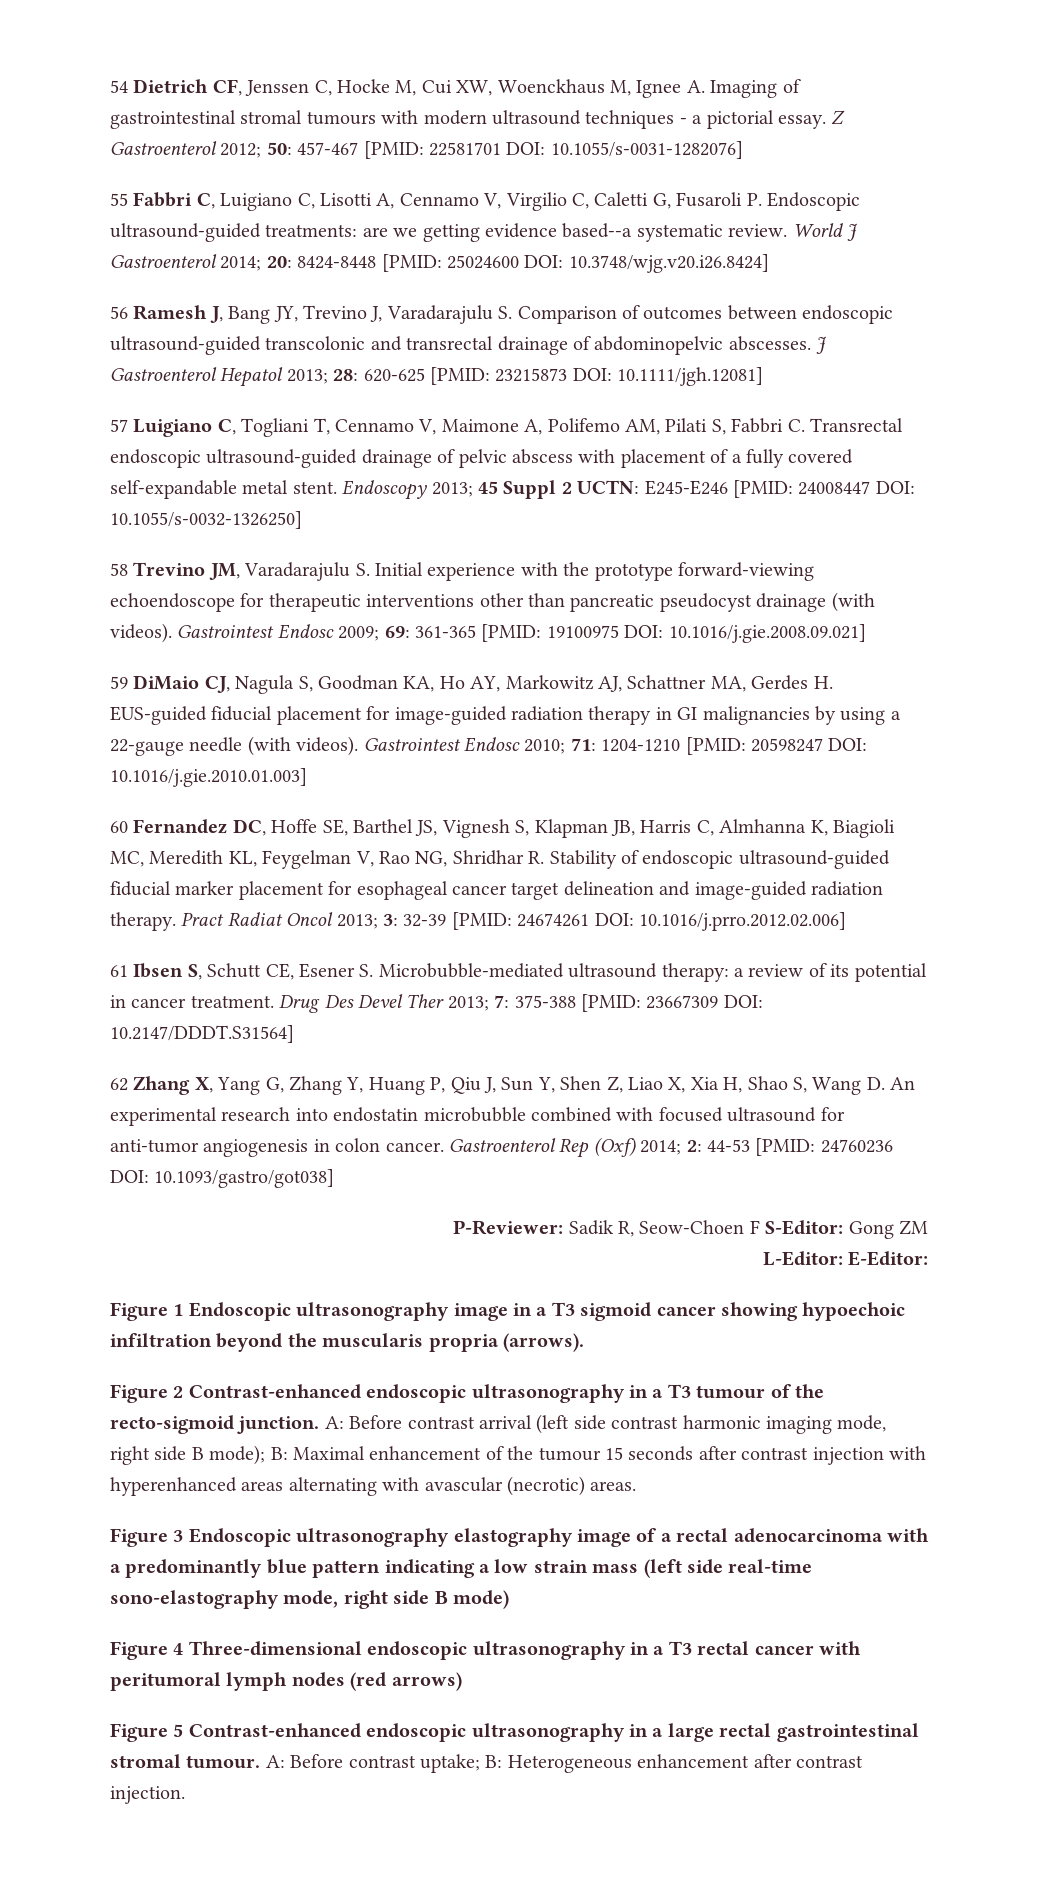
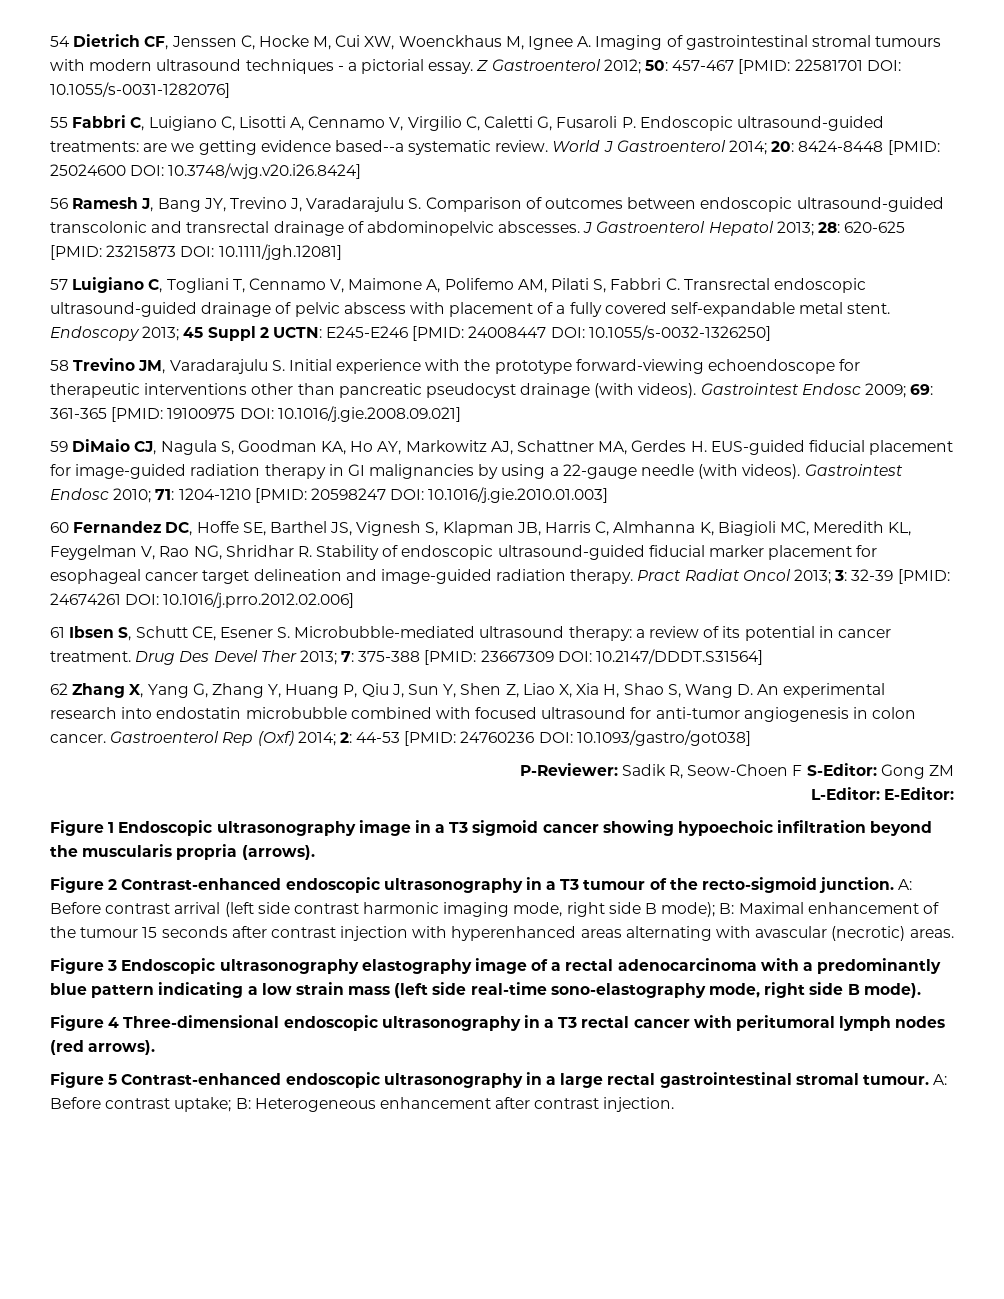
[452,1590,509,1609] mode) -> [863,983,921,998] mode).
[391,1672,462,1691] arrows) -> [88,1040,156,1055] arrows).

